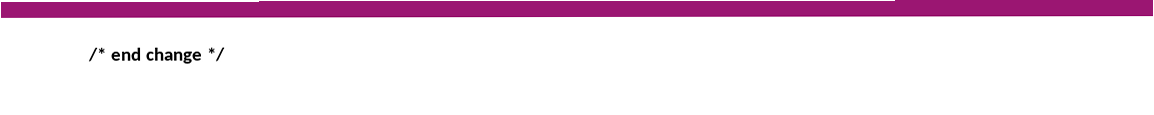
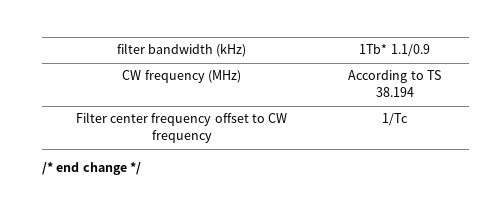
(87, 54) none -> [116,43,247,57] [359,44,430,57] [122,70,241,83] [348,70,441,83] [375,87,414,97] [75,112,288,126] [151,130,212,143] [382,113,408,126] filter bandwidth (kHz) | 1Tb* 1.1/0.9 // CW frequency (MHz) | According to TS 38.194 // Filter center frequency offset to CW frequency | 1/Tc //

